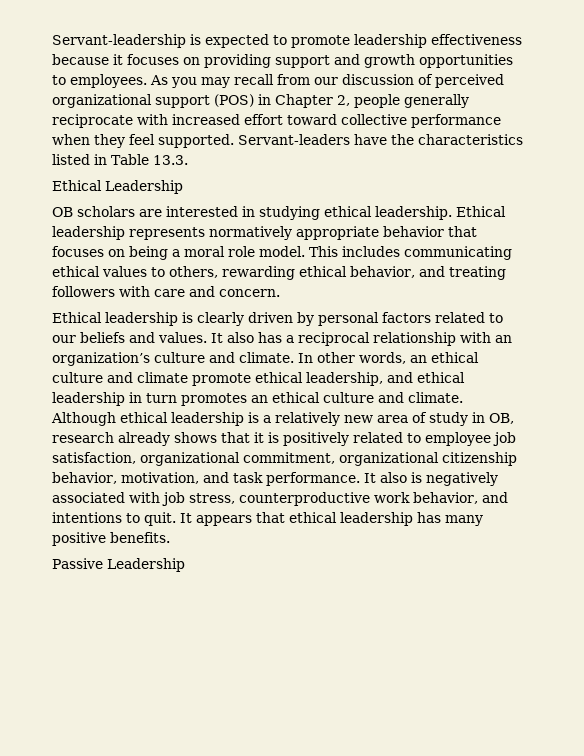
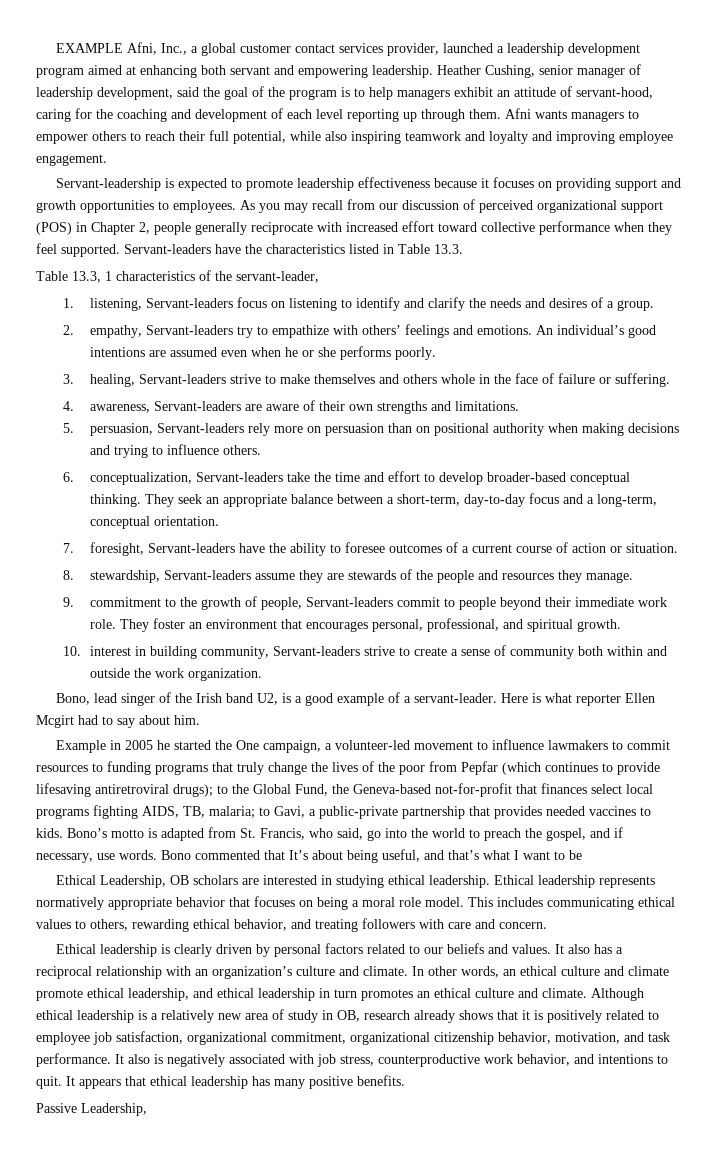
(52, 41) none -> [55,42,640,56] [36,64,641,78] [36,86,653,100] [36,108,639,122] [36,130,673,144] [36,154,107,166] EXAMPLE Afni, Inc., a global customer contact services provider, launched a leadership development program aimed at enhancing both servant and empowering leadership. Heather Cushing, senior manager of leadership development, said the goal of the program is to help managers exhibit an attitude of servant-hood, caring for the coaching and development of each level reporting up through them. Afni wants managers to empower others to reach their full potential, while also inspiring teamwork and loyalty and improving employee engagement. //
[52,180,183,194] // Ethical Leadership // -> [36,270,319,283] [63,297,655,311] [63,324,657,338] [90,346,437,360] [63,373,671,387] [63,400,520,414] [63,423,680,436] [90,444,262,458] [63,471,631,485] [90,493,658,507] [90,516,220,529] [63,542,679,556] [63,569,634,583] [63,596,668,610] [90,618,622,632] [63,645,668,659] [90,668,263,681] [55,692,655,706] [36,715,200,728] [55,739,670,753] [36,761,660,775] [36,783,653,797] [36,805,651,819] [36,827,623,841] [36,849,582,863] [55,875,166,888] // Table 13.3, 1 characteristics of the servant-leader, // 1. listening, Servant-leaders focus on listening to identify and clarify the needs and desires of a group. // 2. empathy, Servant-leaders try to empathize with others’ feelings and emotions. An individual’s good intentions are assumed even when he or she performs poorly. // 3. healing, Servant-leaders strive to make themselves and others whole in the face of failure or suffering. // 4. awareness, Servant-leaders are aware of their own strengths and limitations. // 5. persuasion, Servant-leaders rely more on persuasion than on positional authority when making decisions and trying to influence others. // 6. conceptualization, Servant-leaders take the time and effort to develop broader-based conceptual thinking. They seek an appropriate balance between a short-term, day-to-day focus and a long-term, conceptual orientation. // 7. foresight, Servant-leaders have the ability to foresee outcomes of a current course of action or situation. // 8. stewardship, Servant-leaders assume they are stewards of the people and resources they manage. // 9. commitment to the growth of people, Servant-leaders commit to people beyond their immediate work role. They foster an environment that encourages personal, professional, and spiritual growth. // 10. interest in building community, Servant-leaders strive to create a sense of community both within and outside the work organization. // Bono, lead singer of the Irish band U2, is a good example of a servant-leader. Here is what reporter Ellen Mcgirt had to say about him. // Example in 2005 he started the One campaign, a volunteer-led movement to influence lawmakers to commit resources to funding programs that truly change the lives of the poor from Pepfar (which continues to provide lifesaving antiretroviral drugs); to the Global Fund, the Geneva-based not-for-profit that finances select local programs fighting AIDS, TB, malaria; to Gavi, a public-private partnership that provides needed vaccines to kids. Bono’s motto is adapted from St. Francis, who said, go into the world to preach the gospel, and if necessary, use words. Bono commented that It’s about being useful, and that’s what I want to be // Ethical Leadership,
[107,558,185,572] Leadership -> [81,1103,147,1116] Leadership,

